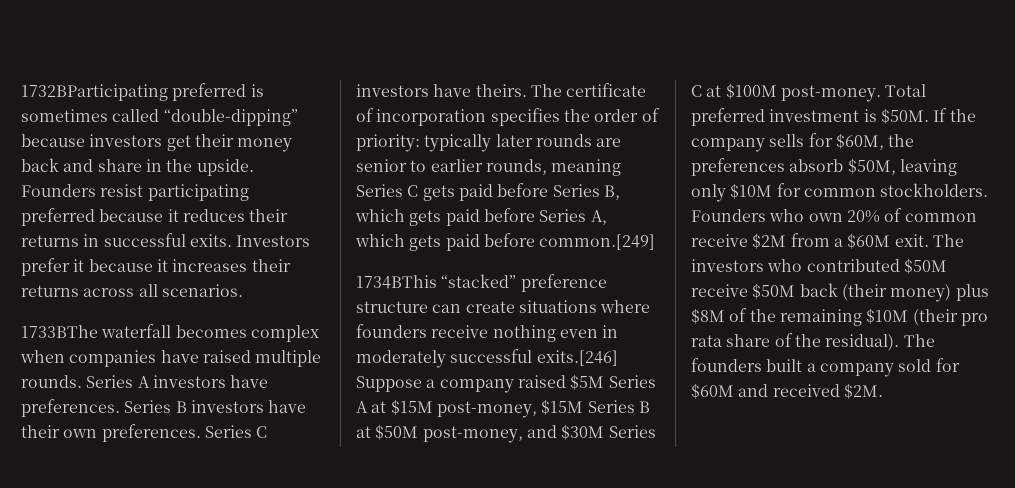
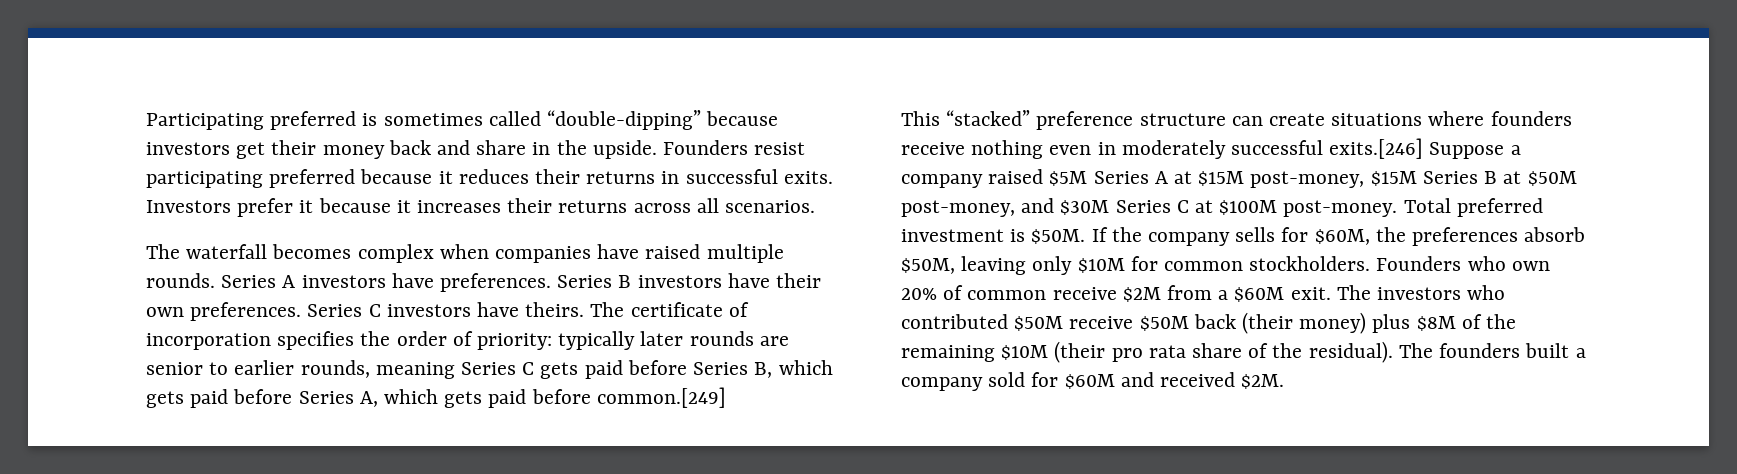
[21,84,168,101] 1732BParticipating -> [146,113,264,130] Participating
[21,325,98,338] 1733BThe -> [146,244,180,259] The
[356,275,437,289] 1734BThis -> [901,111,940,126] This

